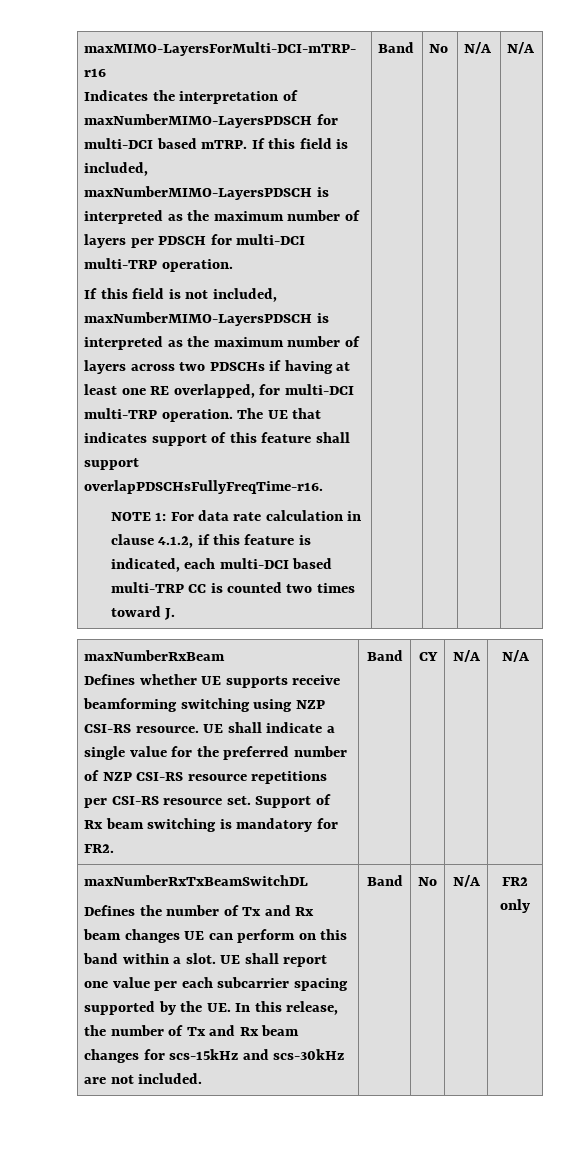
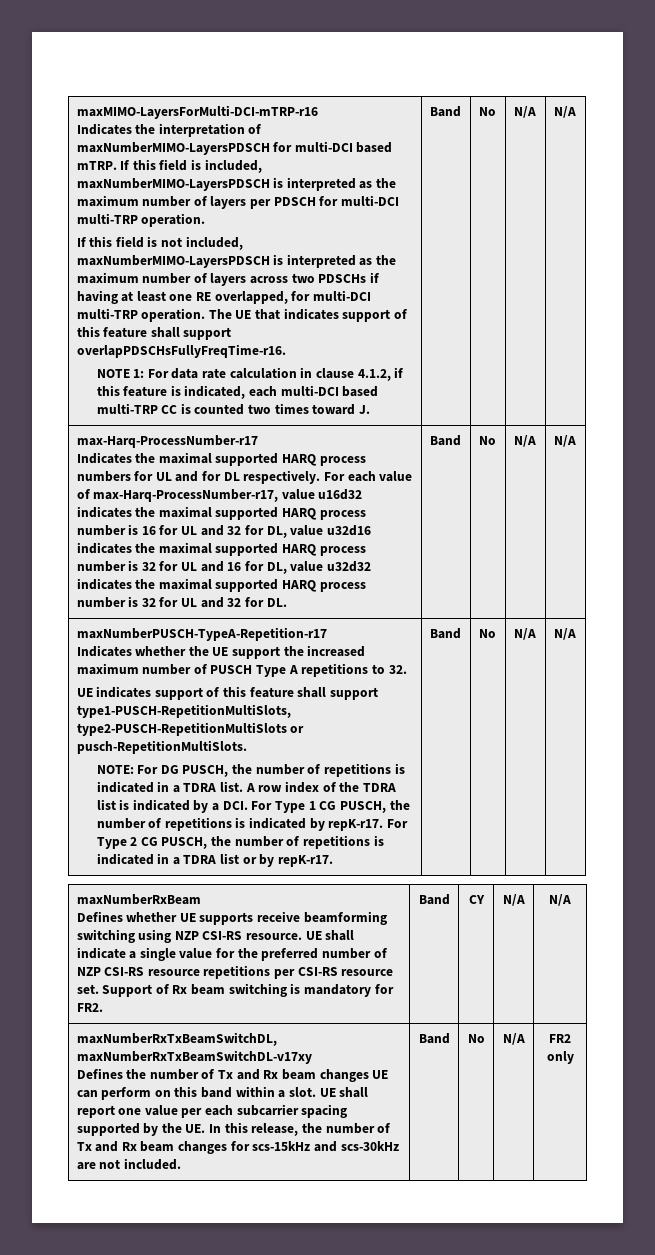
(535, 48) none -> [76,435,258,448] [76,452,366,466] [76,470,413,484] [76,489,363,502] [76,506,366,520] [76,524,371,538] [76,542,366,556] [76,560,371,574] [76,578,366,592] [76,596,287,608] [429,435,461,446] [478,436,496,445] [513,435,536,447] [553,435,576,447] [76,627,327,641] [76,645,366,659] [76,663,407,677] [76,686,379,700] [76,704,291,718] [76,722,305,736] [76,740,247,754] [96,763,405,777] [96,781,396,793] [96,799,410,813] [96,817,409,831] [96,835,384,849] [96,853,334,867] [429,628,461,639] [478,629,496,638] [513,628,536,640] [553,628,576,640] // max-Harq-ProcessNumber-r17 // Indicates the maximal supported HARQ process numbers for UL and for DL respectively. For each value of max-Harq-ProcessNumber-r17, value u16d32 indicates the maximal supported HARQ process number is 16 for UL and 32 for DL, value u32d16 indicates the maximal supported HARQ process number is 32 for UL and 16 for DL, value u32d32 indicates the maximal supported HARQ process number is 32 for UL and 32 for DL. | Band | No | N/A | N/A // maxNumberPUSCH-TypeA-Repetition-r17 // Indicates whether the UE support the increased maximum number of PUSCH Type A repetitions to 32. // UE indicates support of this feature shall support type1-PUSCH-RepetitionMultiSlots, type2-PUSCH-RepetitionMultiSlots or pusch-RepetitionMultiSlots. // NOTE: For DG PUSCH, the number of repetitions is indicated in a TDRA list. A row index of the TDRA list is indicated by a DCI. For Type 1 CG PUSCH, the number of repetitions is indicated by repK-r17. For Type 2 CG PUSCH, the number of repetitions is indicated in a TDRA list or by repK-r17. | Band | No | N/A | N/A
[84,875,309,886] maxNumberRxTxBeamSwitchDL -> [76,1032,277,1046] [76,1050,312,1064] maxNumberRxTxBeamSwitchDL, maxNumberRxTxBeamSwitchDL-v17xy

